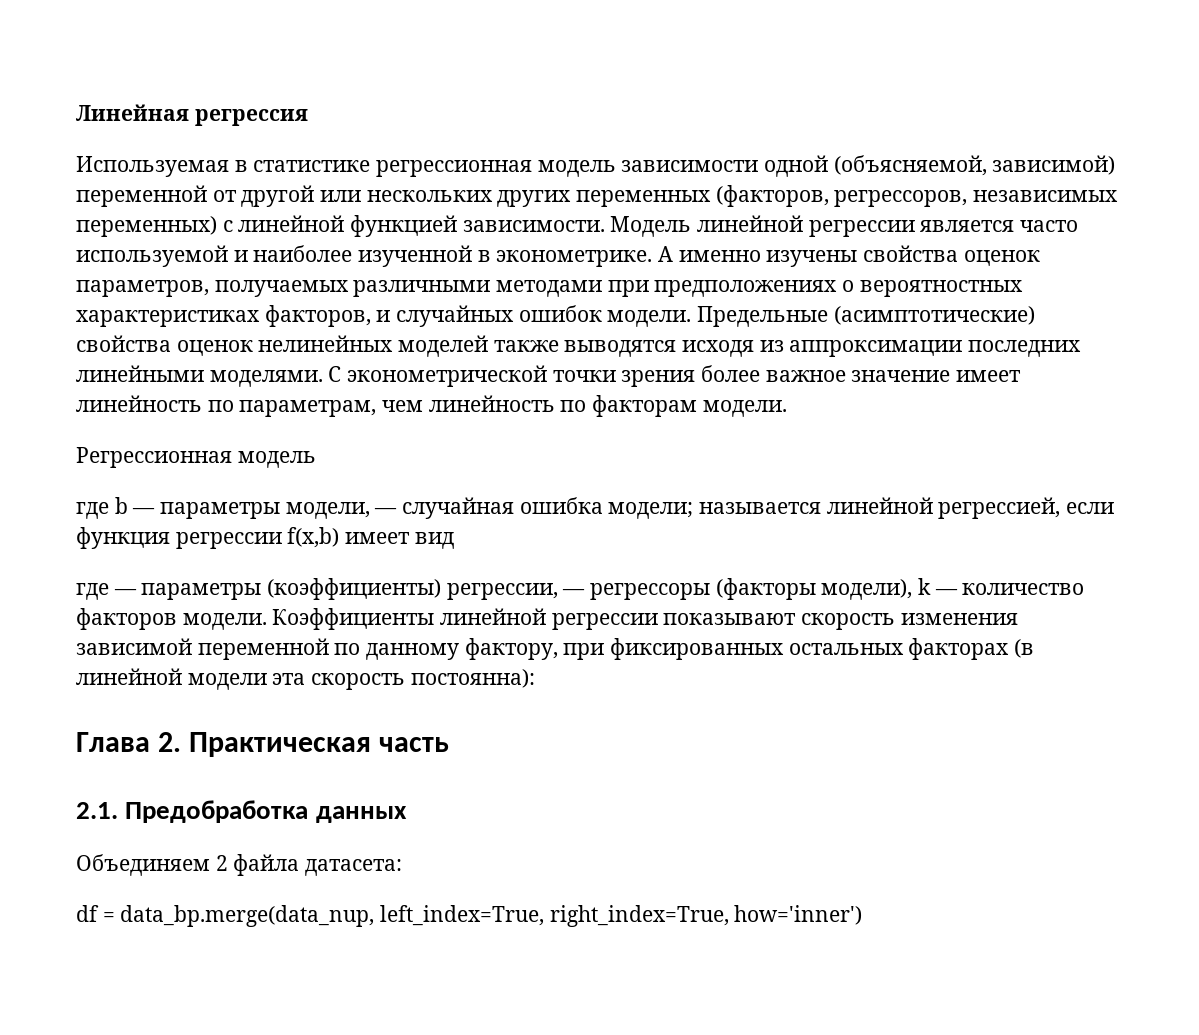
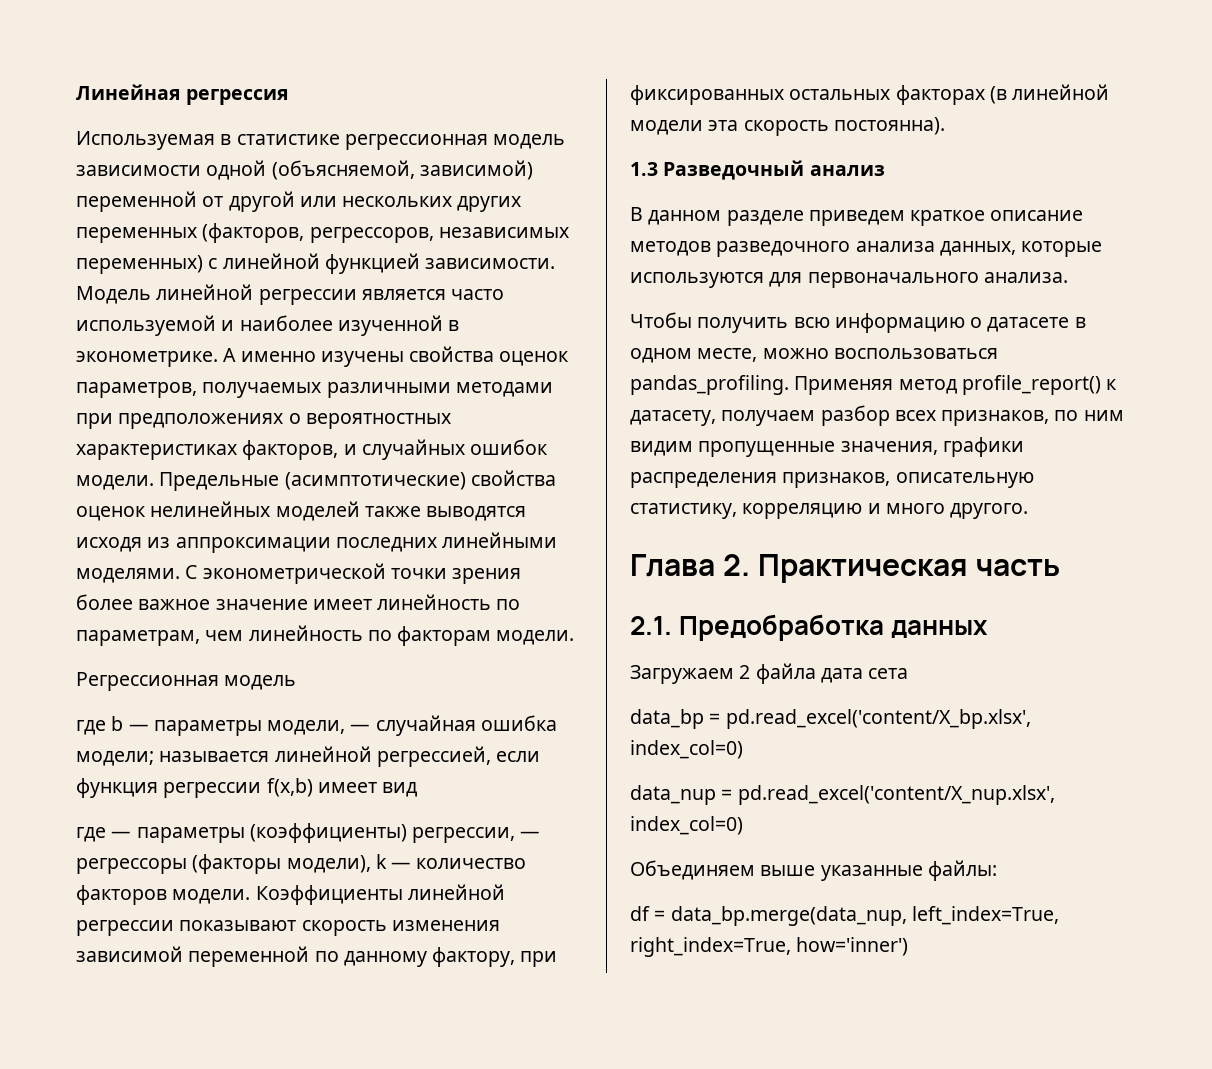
[410,669,535,688] постоянна): -> [833,117,945,135] [630,160,885,180] [630,207,1084,226] [630,241,1103,257] [630,272,1068,288] [630,312,1086,333] [630,348,998,363] [630,375,1118,395] [630,405,1124,426] [630,437,1024,457] [630,472,1034,488] [630,503,1029,519] постоянна). // 1.3 Разведочный анализ // В данном разделе приведем краткое описание методов разведочного анализа данных, которые используются для первоначального анализа. // Чтобы получить всю информацию о датасете в одном месте, можно воспользоваться pandas_profiling. Применяя метод profile_report() к датасету, получаем разбор всех признаков, по ним видим пропущенные значения, графики распределения признаков, описательную статистику, корреляцию и много другого.
[76,854,210,876] Объединяем -> [630,665,734,684] Загружаем
[305,859,403,876] датасета: -> [820,668,909,683] [630,709,1031,729] [630,740,743,759] [630,785,1055,805] [630,816,743,835] [630,860,997,881] дата сета // data_bp = pd.read_excel('content/X_bp.xlsx', index_col=0) // data_nup = pd.read_excel('content/X_nup.xlsx', index_col=0) // Объединяем выше указанные файлы:

